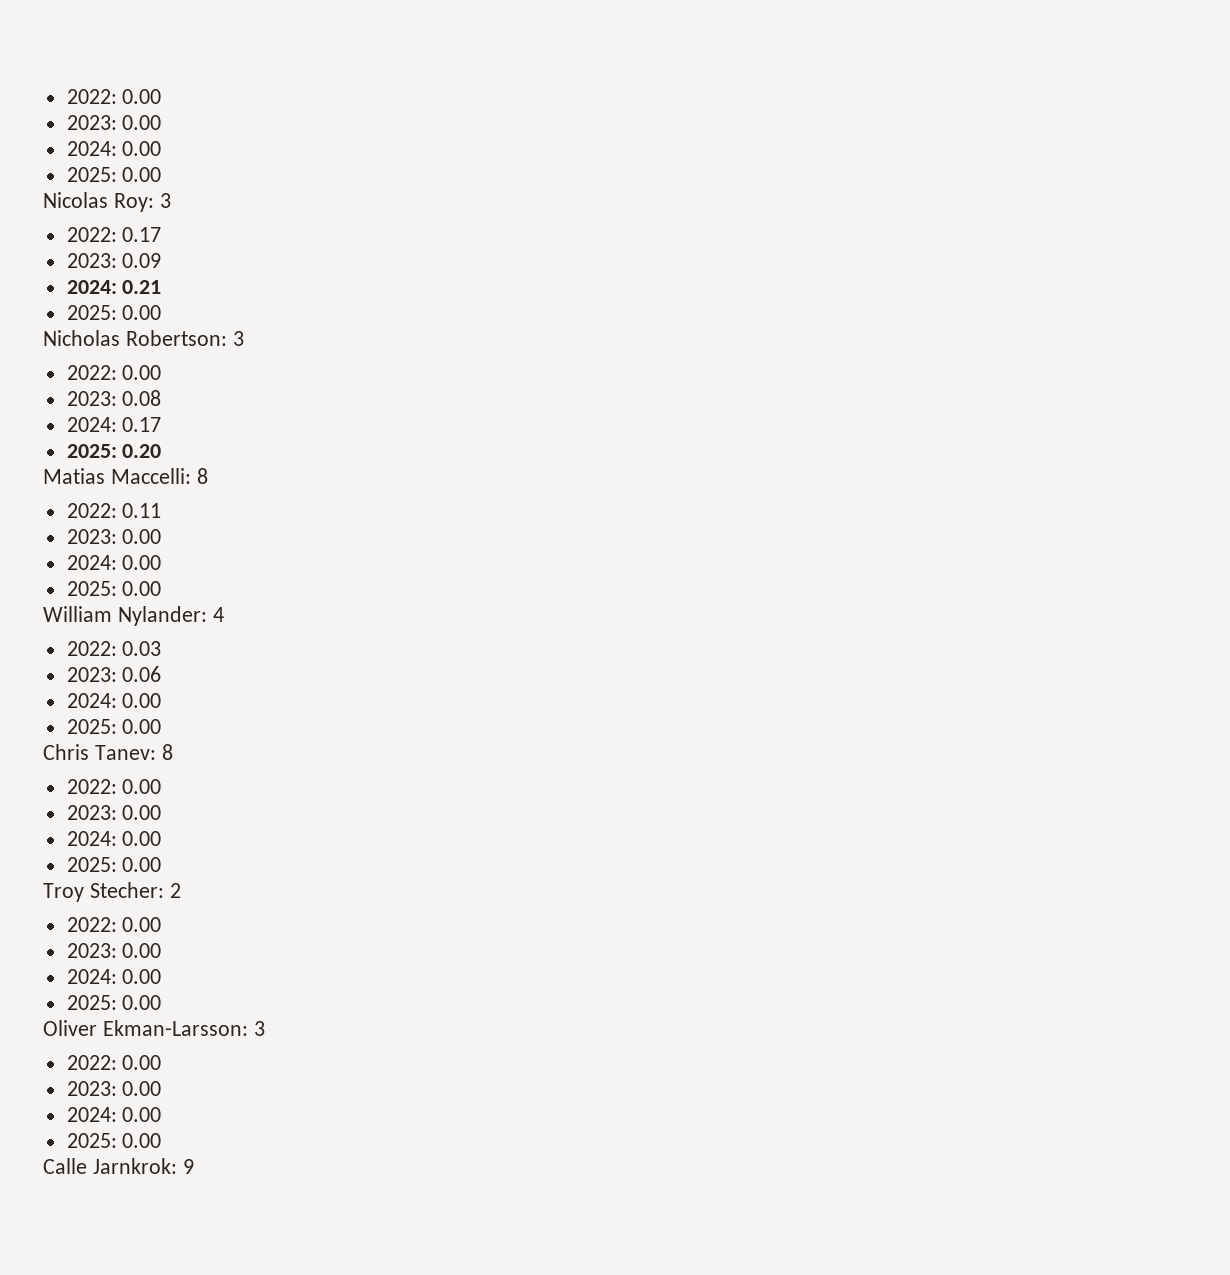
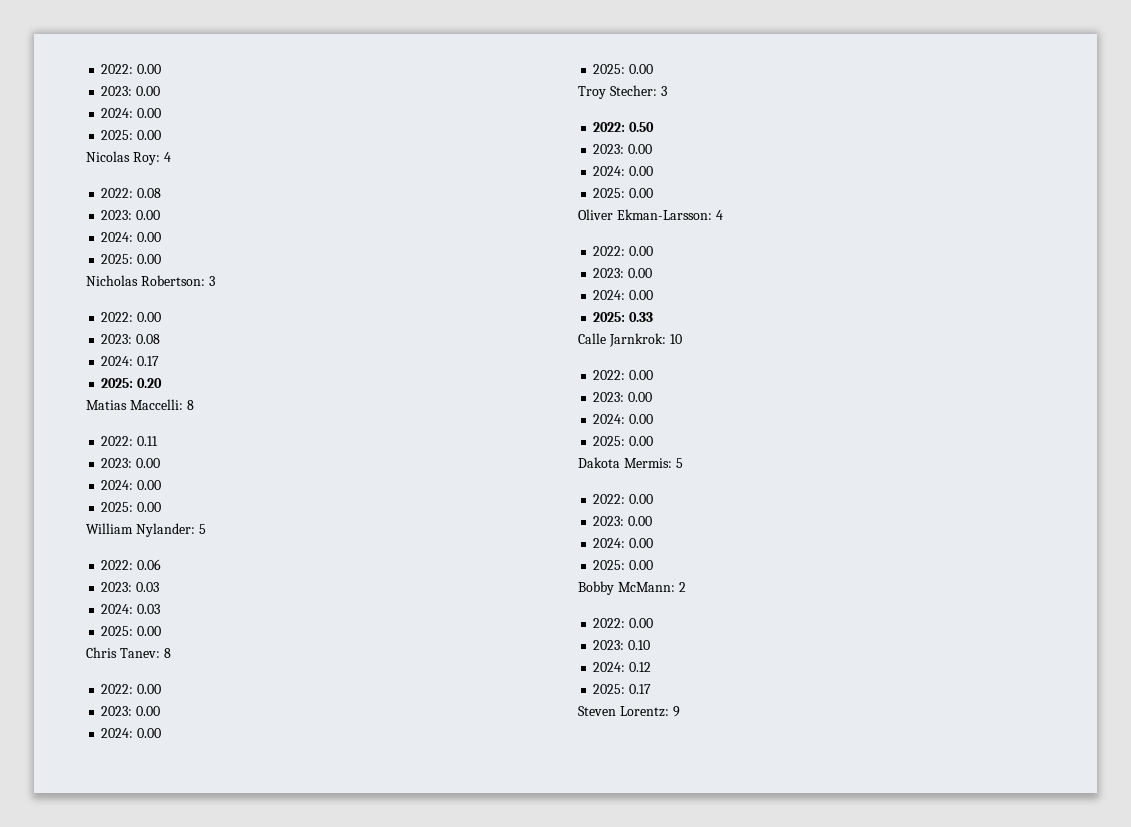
[159,193,171,208] [66,227,162,242] [66,253,162,268] [66,280,162,294] 3 // 2022: 0.17 // 2023: 0.09 // 2024: 0.21 -> [163,152,171,162] [101,188,162,198] [101,210,161,220] [101,232,162,242] 4 // 2022: 0.08 // 2023: 0.00 // 2024: 0.00
[212,607,224,622] [66,641,162,656] [66,666,162,682] [66,693,162,708] 4 // 2022: 0.03 // 2023: 0.06 // 2024: 0.00 -> [198,524,206,534] [101,559,162,570] [101,582,160,592] [101,604,161,614] 5 // 2022: 0.06 // 2023: 0.03 // 2024: 0.03
[169,883,181,898] [66,917,162,932] [66,943,162,958] [66,969,162,984] [66,995,162,1010] [43,1020,265,1036] [66,1055,162,1070] [66,1081,162,1096] [66,1107,162,1122] [66,1133,162,1148] [43,1158,177,1174] 2 // 2022: 0.00 // 2023: 0.00 // 2024: 0.00 // 2025: 0.00 // Oliver Ekman-Larsson: 3 // 2022: 0.00 // 2023: 0.00 // 2024: 0.00 // 2025: 0.00 // Calle Jarnkrok: -> [660,86,667,96] [593,122,655,132] [593,144,653,154] [593,166,654,176] [593,188,654,198] [578,209,723,220] [593,246,654,256] [593,268,653,278] [593,290,654,300] [593,312,654,322] [578,333,682,347] [593,370,654,380] [593,392,653,402] [593,414,654,424] [593,436,654,446] [578,457,683,468] [593,494,654,504] [593,516,653,526] [593,538,654,548] [593,560,654,570] [578,581,686,595] [593,618,654,628] [593,640,651,650] [593,662,652,672] [593,684,652,694] [578,706,669,717] 3 // 2022: 0.50 // 2023: 0.00 // 2024: 0.00 // 2025: 0.00 // Oliver Ekman-Larsson: 4 // 2022: 0.00 // 2023: 0.00 // 2024: 0.00 // 2025: 0.33 // Calle Jarnkrok: 10 // 2022: 0.00 // 2023: 0.00 // 2024: 0.00 // 2025: 0.00 // Dakota Mermis: 5 // 2022: 0.00 // 2023: 0.00 // 2024: 0.00 // 2025: 0.00 // Bobby McMann: 2 // 2022: 0.00 // 2023: 0.10 // 2024: 0.12 // 2025: 0.17 // Steven Lorentz:

